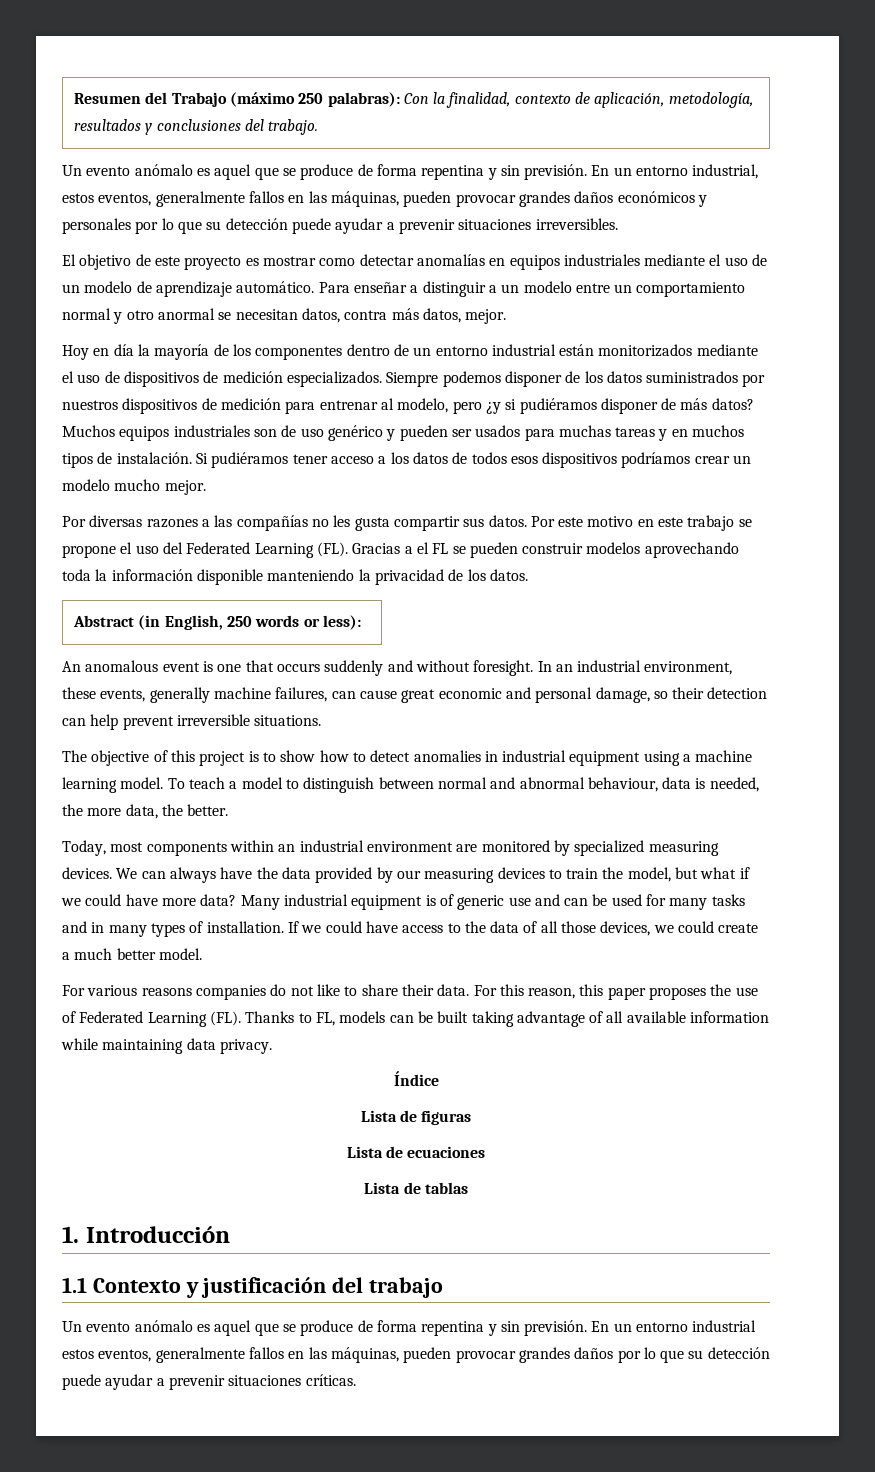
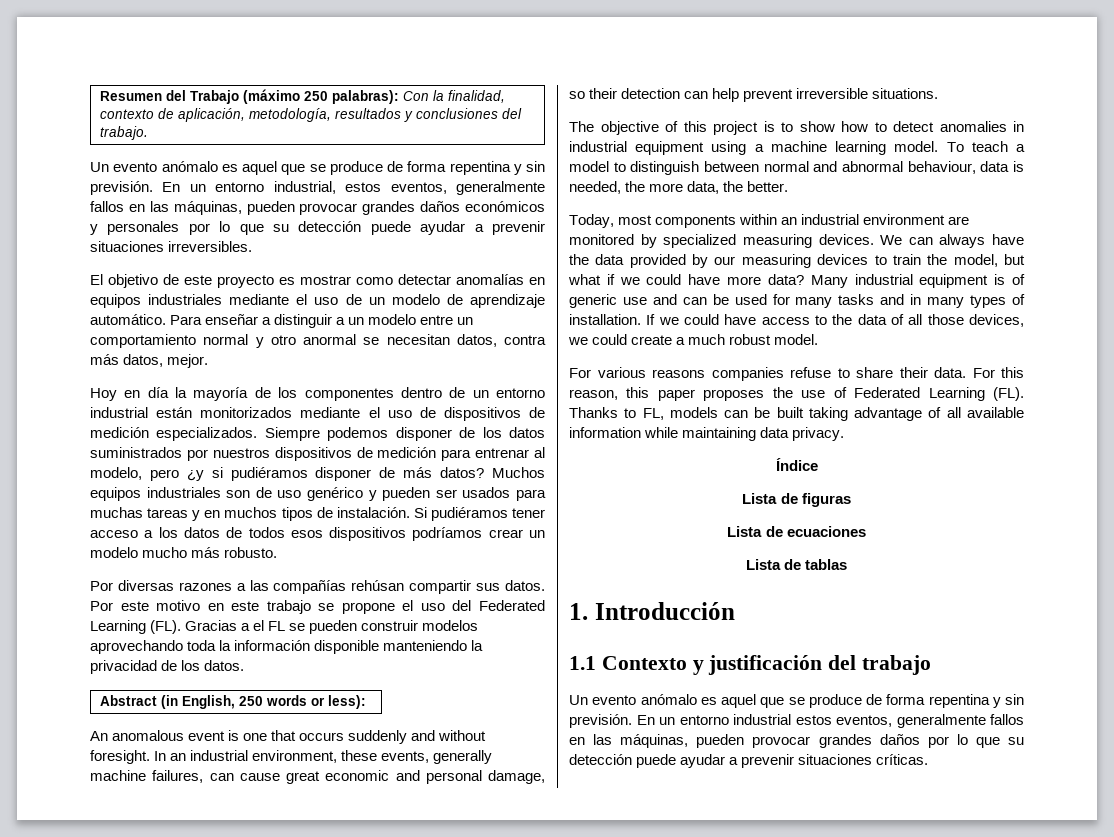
[164,480,206,495] mejor. -> [191,547,278,558] más robusto.
[311,515,390,531] no les gusta -> [351,580,405,591] rehúsan
[116,948,156,960] better -> [729,334,772,345] robust
[270,984,340,996] do not like -> [790,367,831,378] refuse

